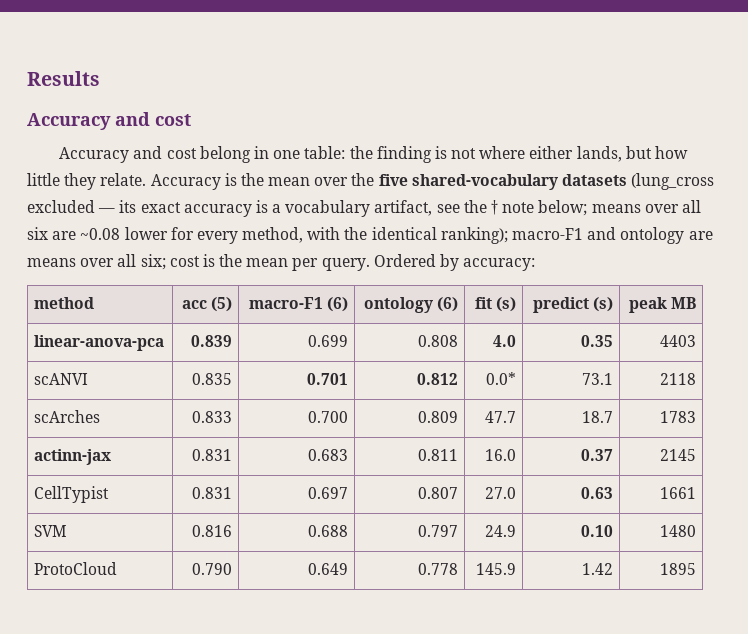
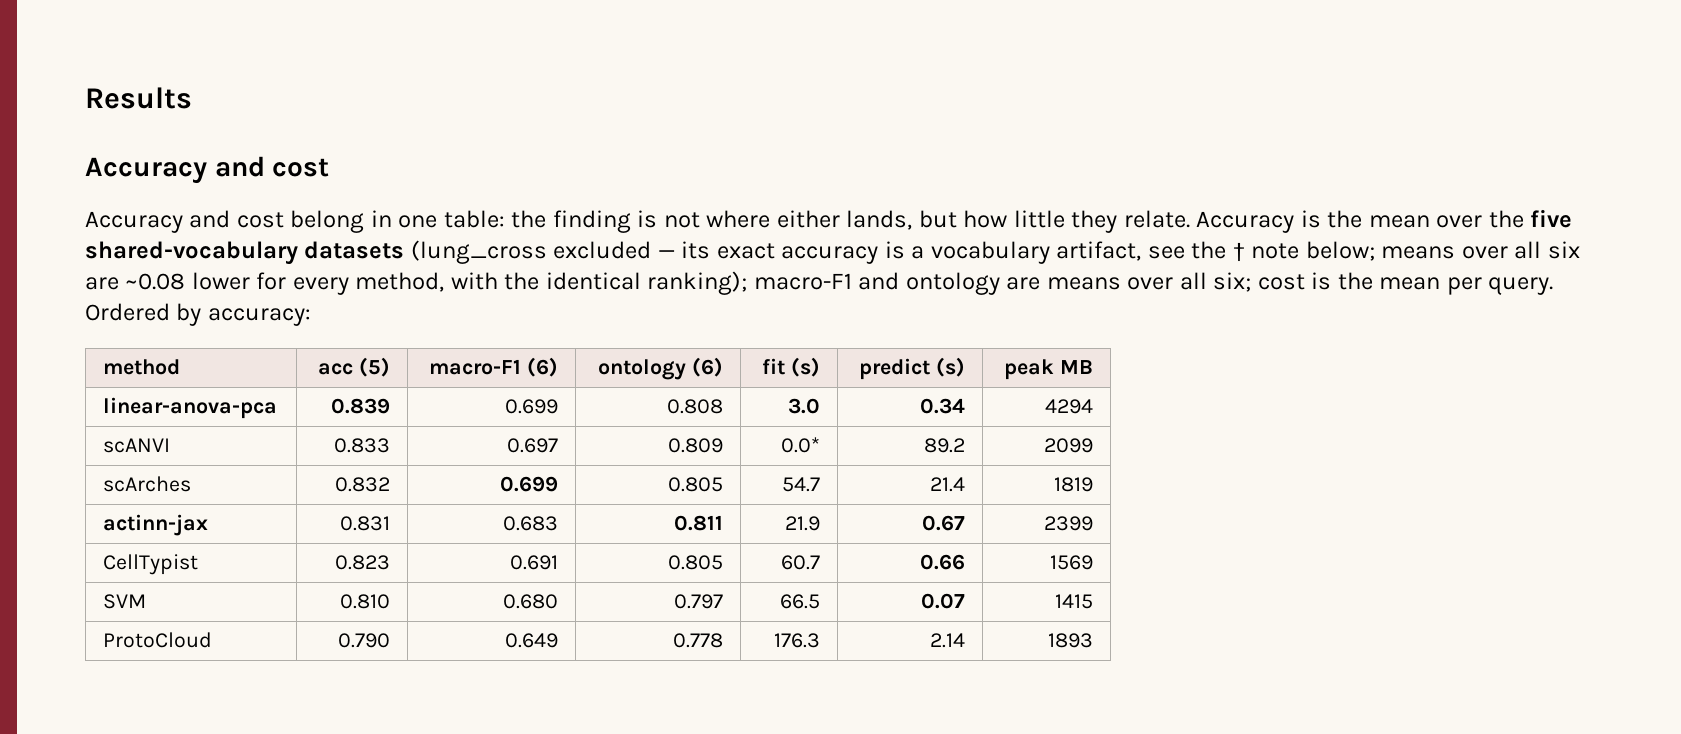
[492,335,516,347] [580,335,613,347] [659,335,696,347] [34,373,89,385] [191,373,232,385] [306,373,348,385] [416,373,458,385] 4.0 | 0.35 | 4403 // scANVI | 0.835 | 0.701 | 0.812 -> [787,398,820,414] [919,398,965,414] [1044,399,1093,414] [103,438,171,453] [333,438,390,453] [506,438,558,453] [667,438,723,453] 3.0 | 0.34 | 4294 // scANVI | 0.833 | 0.697 | 0.809
[581,373,613,385] [659,373,696,385] 73.1 | 2118 -> [923,438,965,453] [1043,438,1093,453] 89.2 | 2099
[191,411,232,423] [307,411,348,423] [417,411,458,423] [484,411,516,423] [581,411,613,423] [659,411,696,423] [34,449,112,465] [191,449,232,461] [307,449,348,461] [417,449,458,461] [484,449,516,461] [580,449,613,461] [659,449,696,461] [34,486,110,503] [191,487,232,499] [307,487,348,499] [417,487,458,499] [484,487,516,499] [580,487,613,499] [659,487,696,499] 0.833 | 0.700 | 0.809 | 47.7 | 18.7 | 1783 // actinn-jax | 0.831 | 0.683 | 0.811 | 16.0 | 0.37 | 2145 // CellTypist | 0.831 | 0.697 | 0.807 | 27.0 | 0.63 | 1661 -> [334,477,390,492] [499,476,558,492] [667,477,723,492] [781,477,820,492] [929,477,965,492] [1053,477,1093,492] [103,514,209,536] [339,516,390,531] [502,516,558,531] [673,515,723,531] [784,516,820,531] [921,515,965,531] [1043,516,1093,531] [103,554,199,575] [334,555,390,570] [509,555,558,570] [667,555,723,570] [780,555,820,570] [919,554,965,570] [1049,555,1093,570] 0.832 | 0.699 | 0.805 | 54.7 | 21.4 | 1819 // actinn-jax | 0.831 | 0.683 | 0.811 | 21.9 | 0.67 | 2399 // CellTypist | 0.823 | 0.691 | 0.805 | 60.7 | 0.66 | 1569
[191,525,232,537] [307,525,348,537] 0.816 | 0.688 -> [339,594,390,609] [502,594,558,609] 0.810 | 0.680
[484,525,516,537] [580,525,613,537] [659,525,696,537] 24.9 | 0.10 | 1480 -> [779,594,820,609] [920,593,965,609] [1054,594,1093,609] 66.5 | 0.07 | 1415
[475,563,516,575] [581,563,613,575] [659,563,696,575] 145.9 | 1.42 | 1895 -> [773,633,820,648] [929,633,965,648] [1047,633,1093,648] 176.3 | 2.14 | 1893

